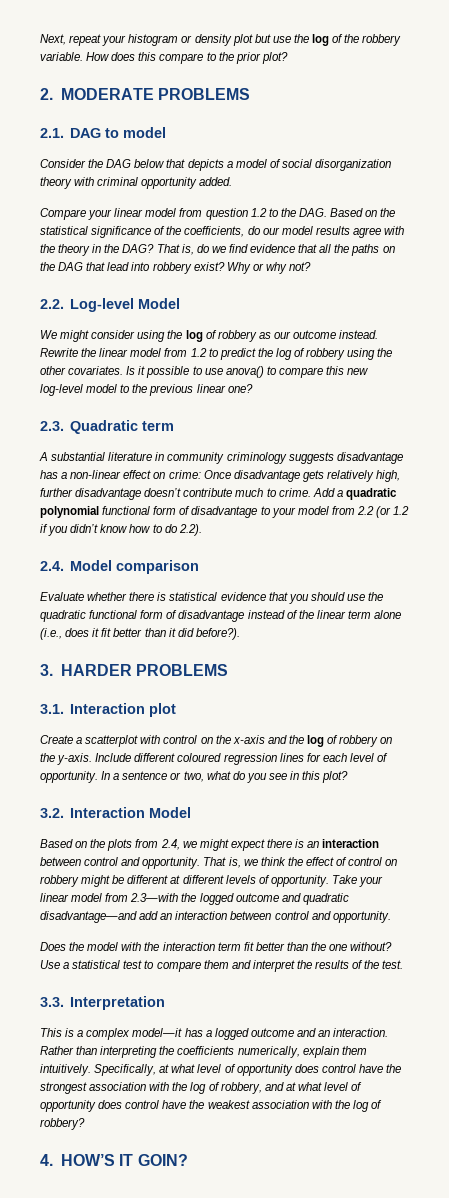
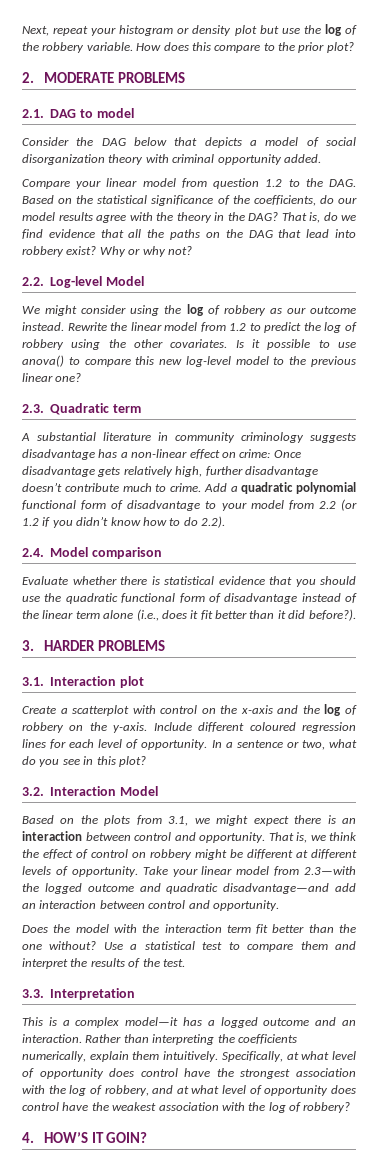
[160,839,180,850] 2.4, -> [168,816,189,826] 3.1,

